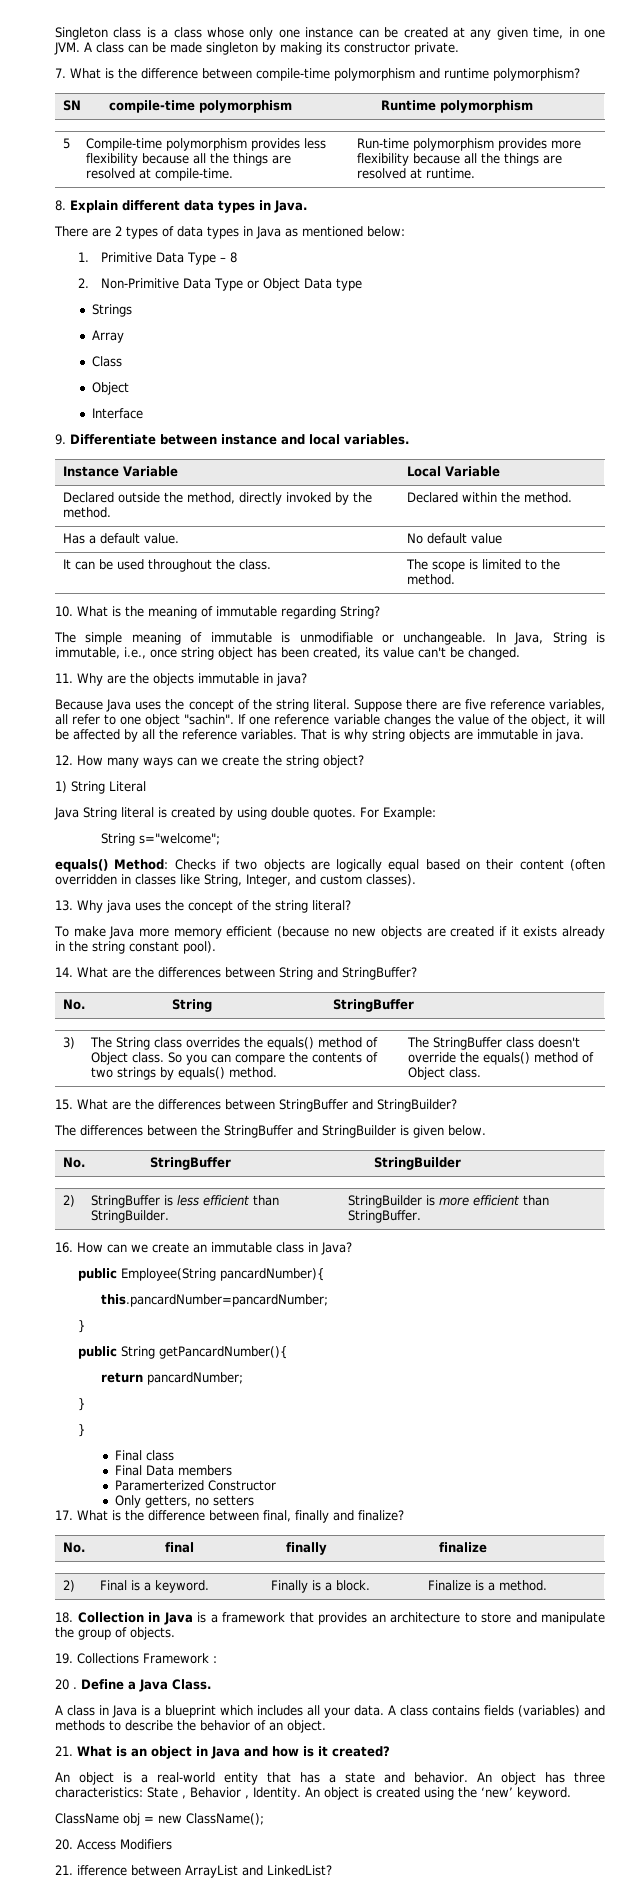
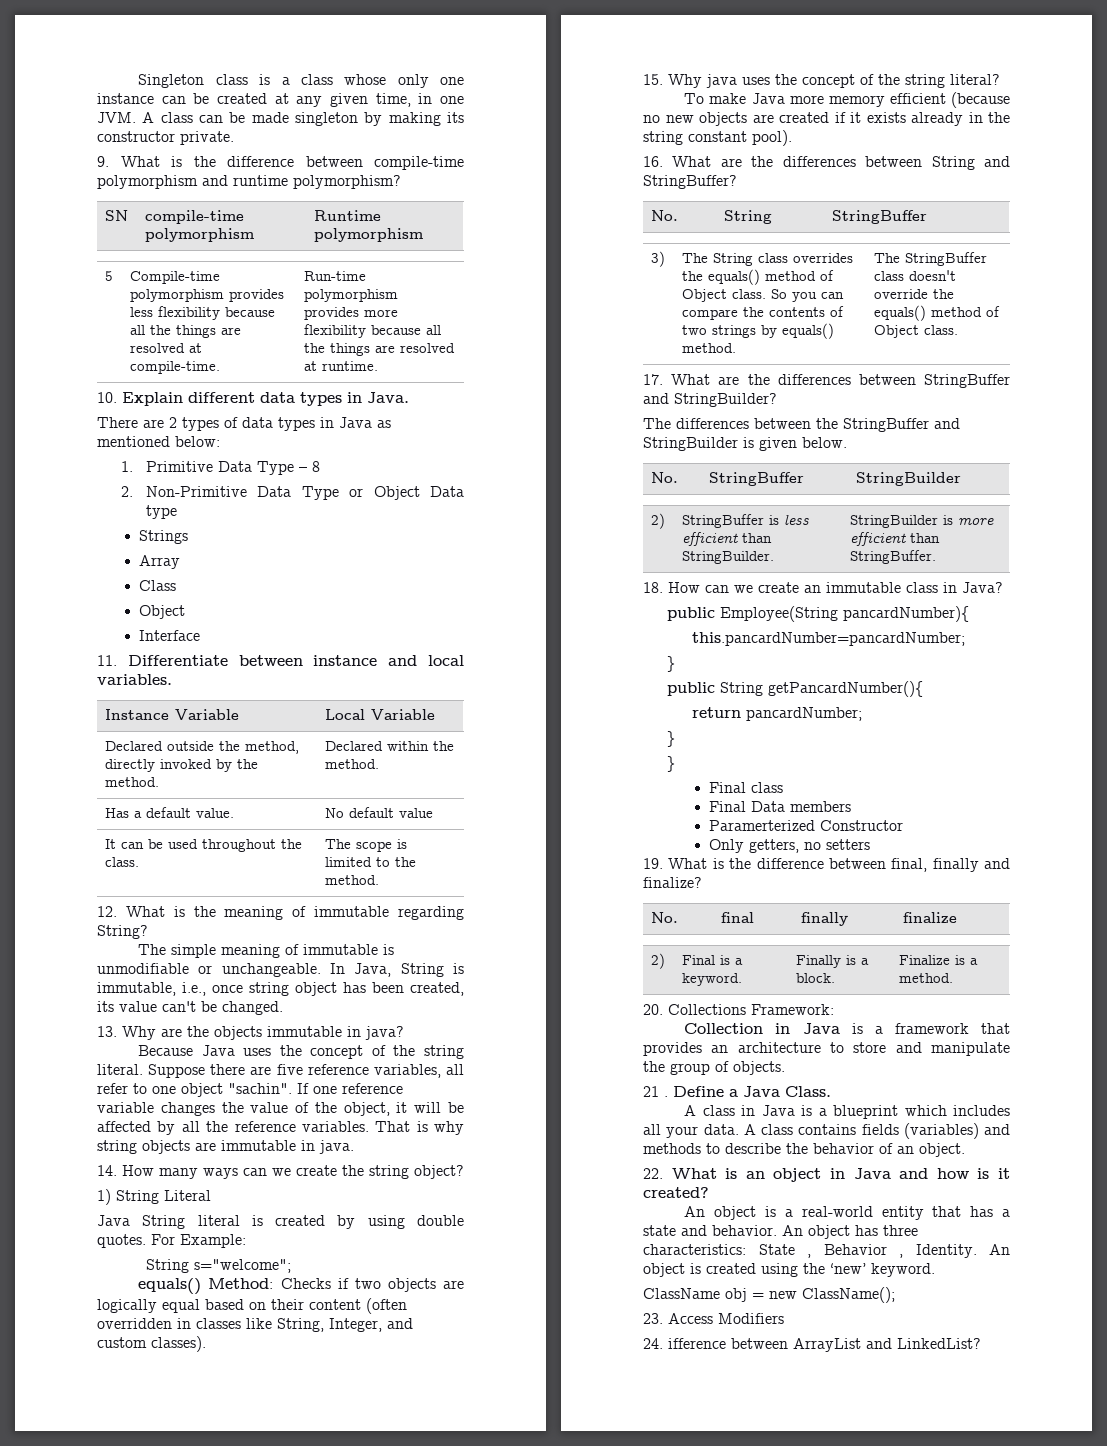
[55,68,66,78] 7. -> [97,156,109,167] 9.
[55,200,66,211] 8. -> [97,392,117,403] 10.
[55,434,66,445] 9. -> [97,655,117,666] 11.
[55,606,73,617] 10. -> [97,906,117,917] 12.
[55,673,73,683] 11. -> [97,1026,117,1037] 13.
[55,755,73,765] 12. -> [97,1165,117,1176] 14.
[55,900,73,911] 13. -> [643,74,663,85] 15.
[55,967,73,977] 14. -> [643,156,663,167] 16.
[55,1099,73,1110] 15. -> [643,374,663,385] 17.
[55,1242,73,1253] 16. -> [643,582,663,593] 18.
[55,1510,73,1520] 17. -> [643,858,663,869] 19.
[55,1612,73,1623] 18. -> [643,1004,834,1015] 20. Collections Framework: //
[55,1653,217,1664] [55,1679,69,1690] 19. Collections Framework : // 20 -> [643,1086,659,1097] 21
[55,1746,73,1756] 21. -> [643,1168,663,1179] 22.
[55,1839,73,1850] 20. -> [643,1313,663,1324] 23.
[55,1865,73,1875] 21. -> [643,1338,663,1349] 24.

